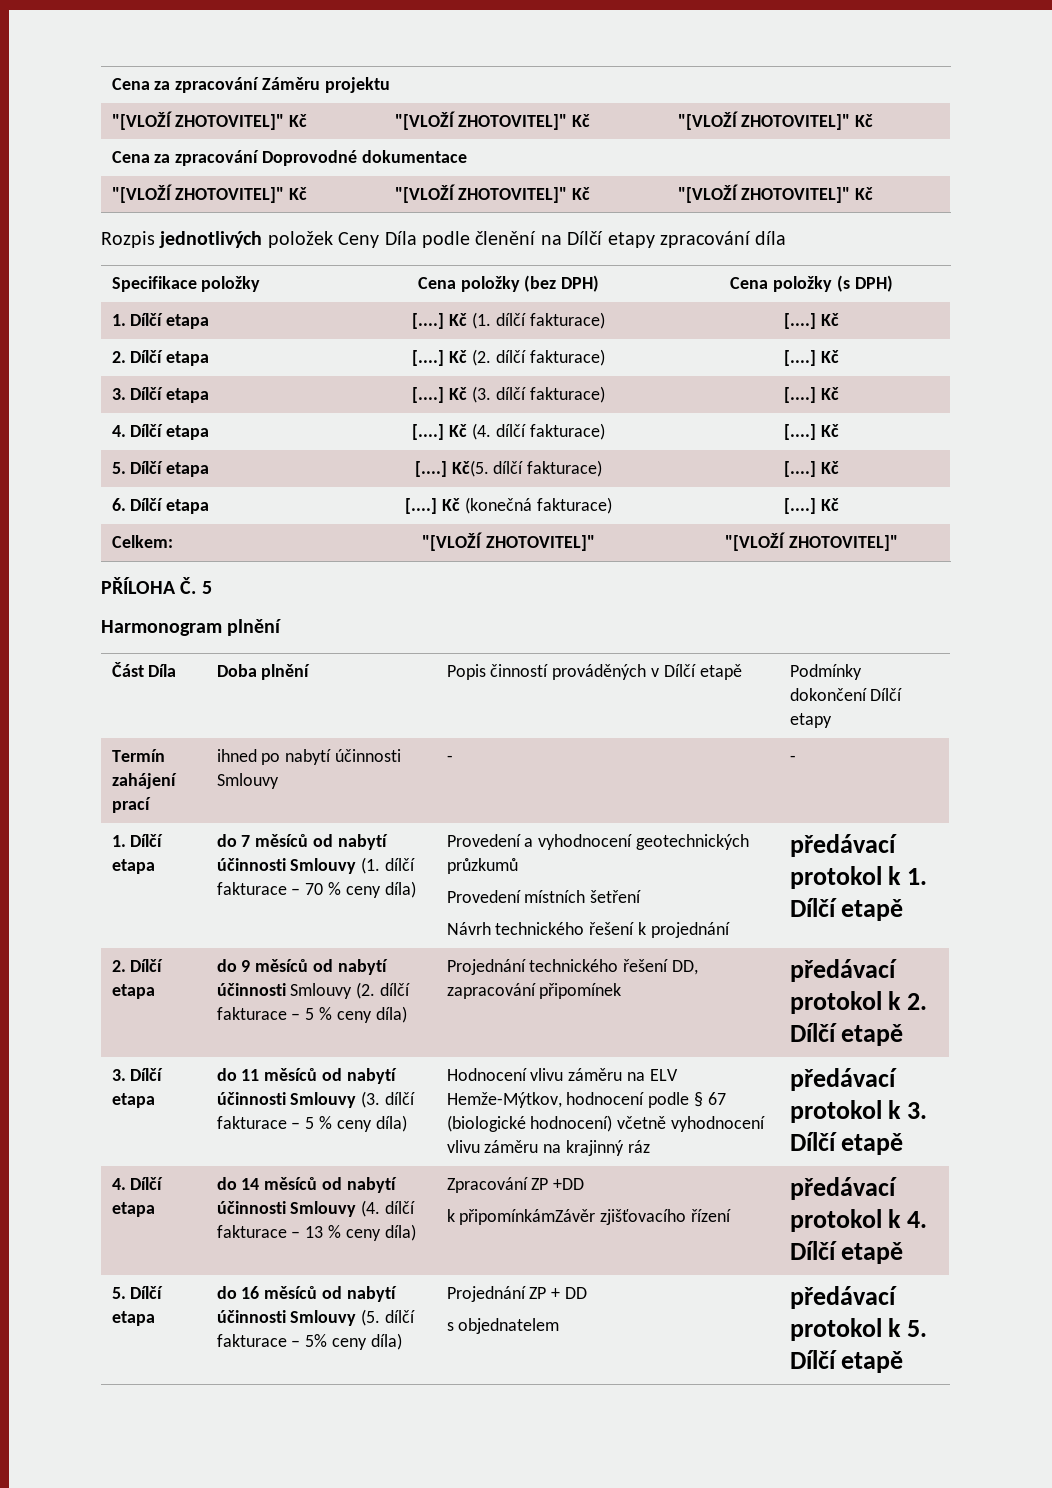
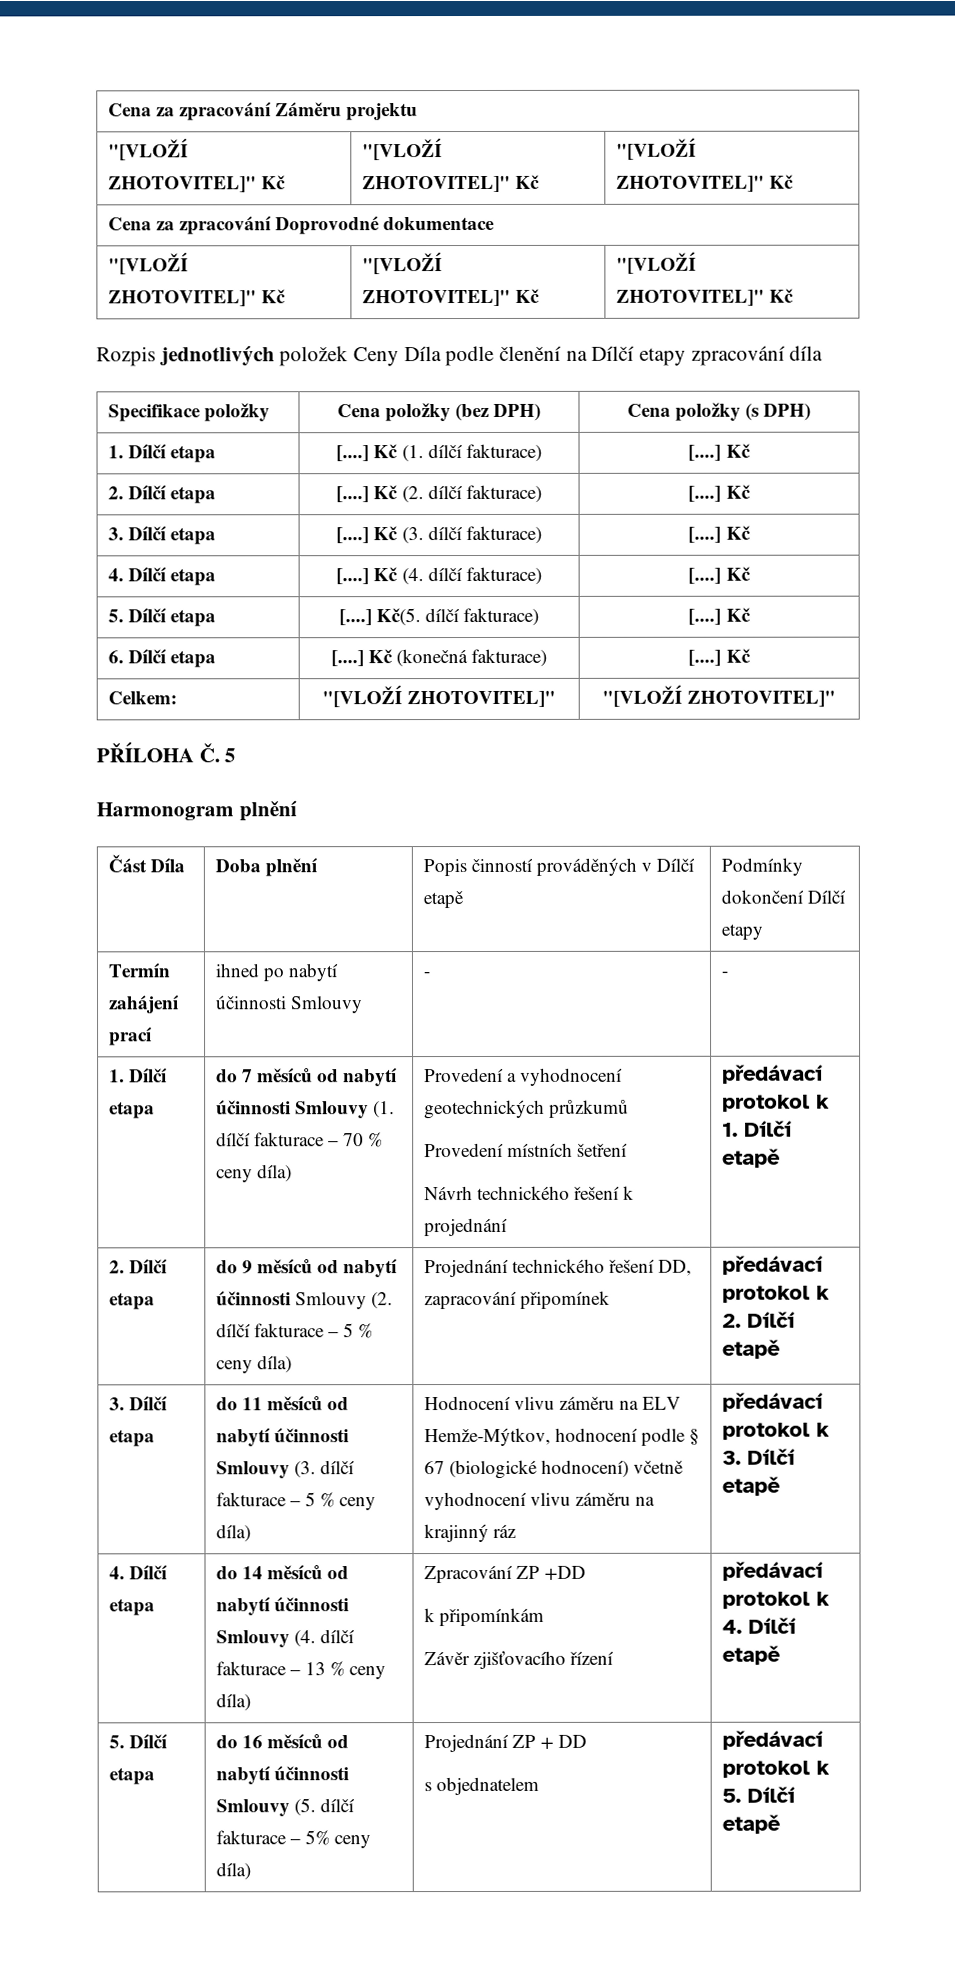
[459,1209,596,1225] připomínkámZávěr -> [438,1607,544,1627] [423,1652,470,1666] připomínkám // Závěr

